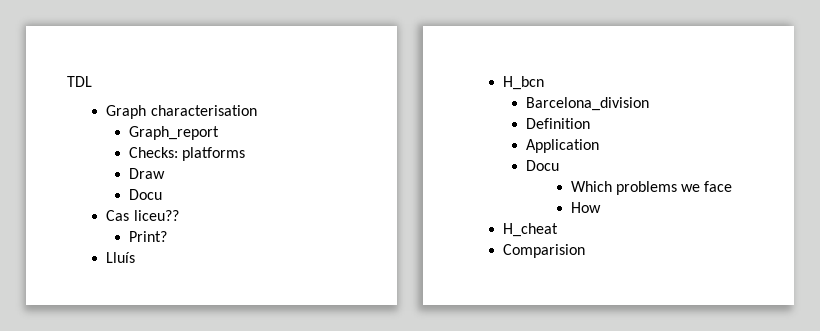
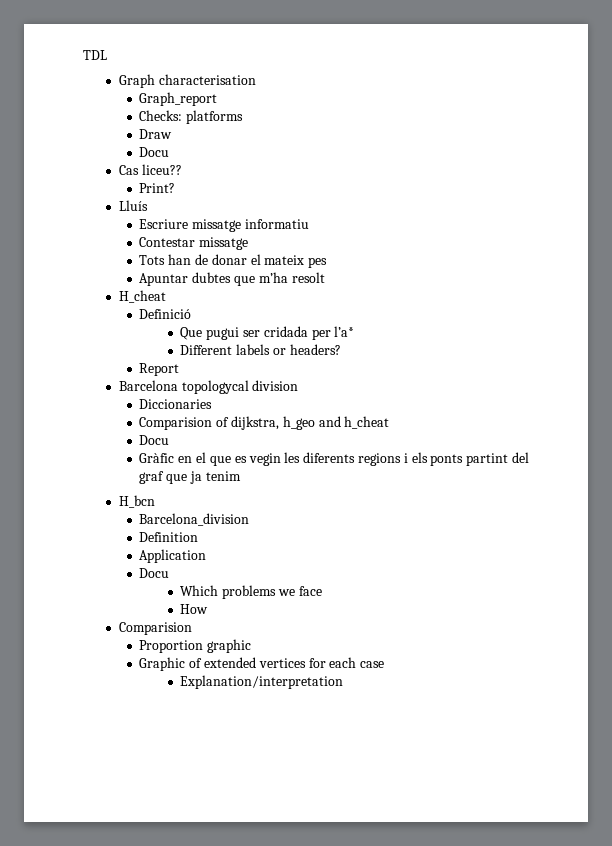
(136, 257) none -> [139,219,310,232] [139,237,249,250] [139,254,328,268] [139,272,325,286] [118,290,166,303] [139,309,192,319] [180,326,355,340] [180,344,341,355] [139,363,180,376] [118,380,299,394] [139,399,213,409] [139,416,390,430] [139,435,170,445] [139,452,529,466] [139,471,241,484] // Escriure missatge informatiu // Contestar missatge // Tots han de donar el mateix pes // Apuntar dubtes que m’ha resolt // H_cheat // Definició // Que pugui ser cridada per l’a* // Different labels or headers? // Report // Barcelona topologycal division // Diccionaries // Comparision of dijkstra, h_geo and h_cheat // Docu // Gràfic en el que es vegin les diferents regions i els ponts partint del graf que ja tenim
[503,223,559,237] [503,244,586,258] H_cheat // Comparision -> [118,622,192,635] [139,639,252,653] [139,657,385,671] [180,675,344,689] Comparision // Proportion graphic // Graphic of extended vertices for each case // Explanation/interpretation

